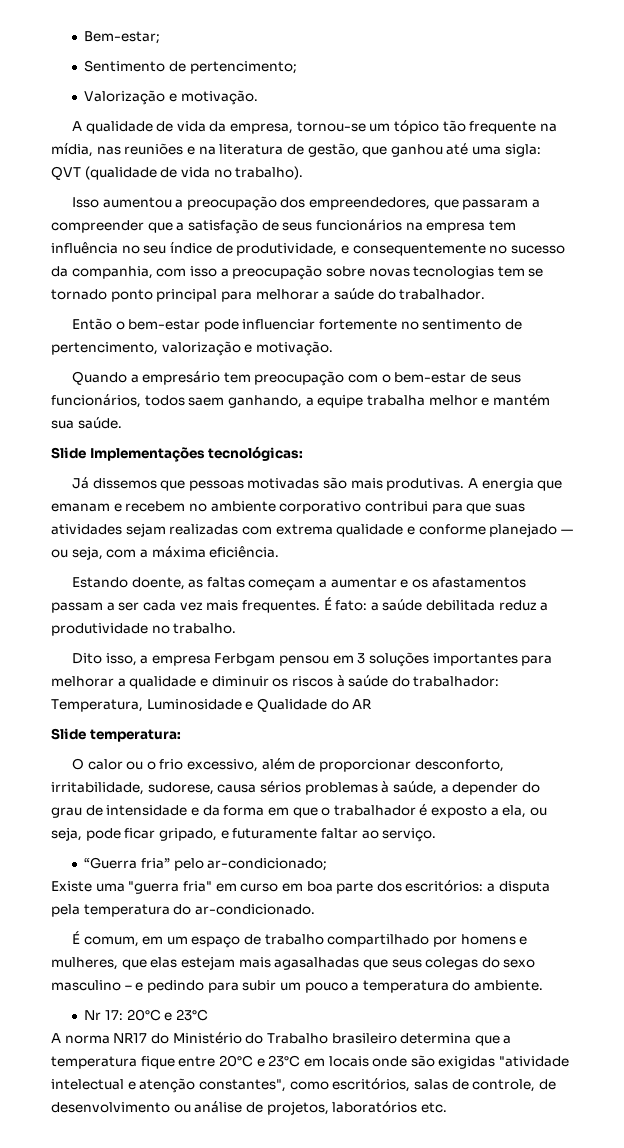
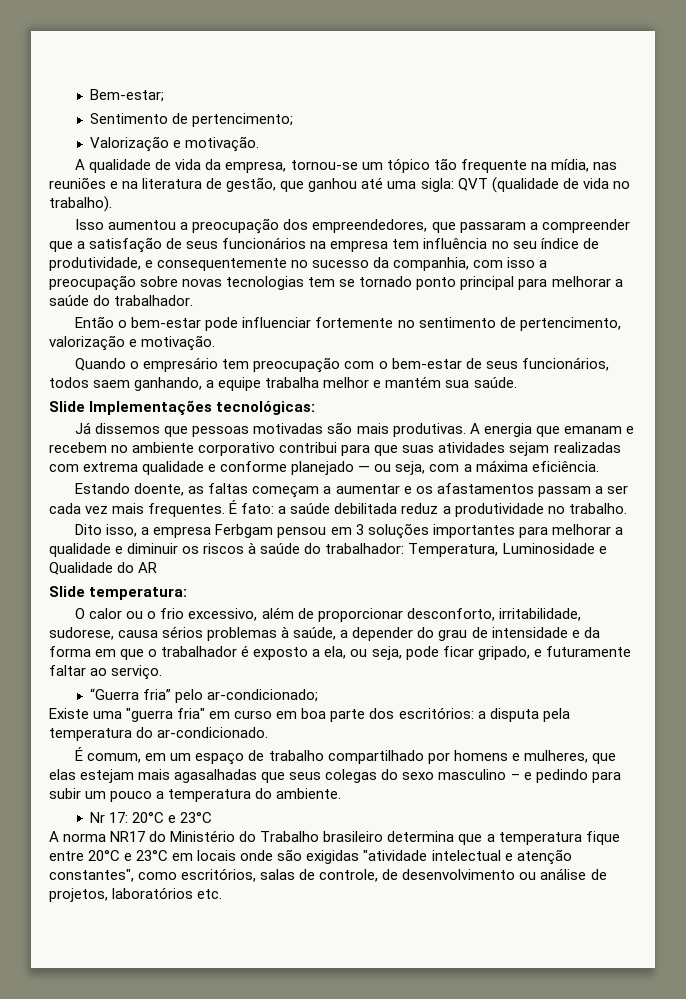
[130,374,139,383] a -> [130,361,140,369] o

